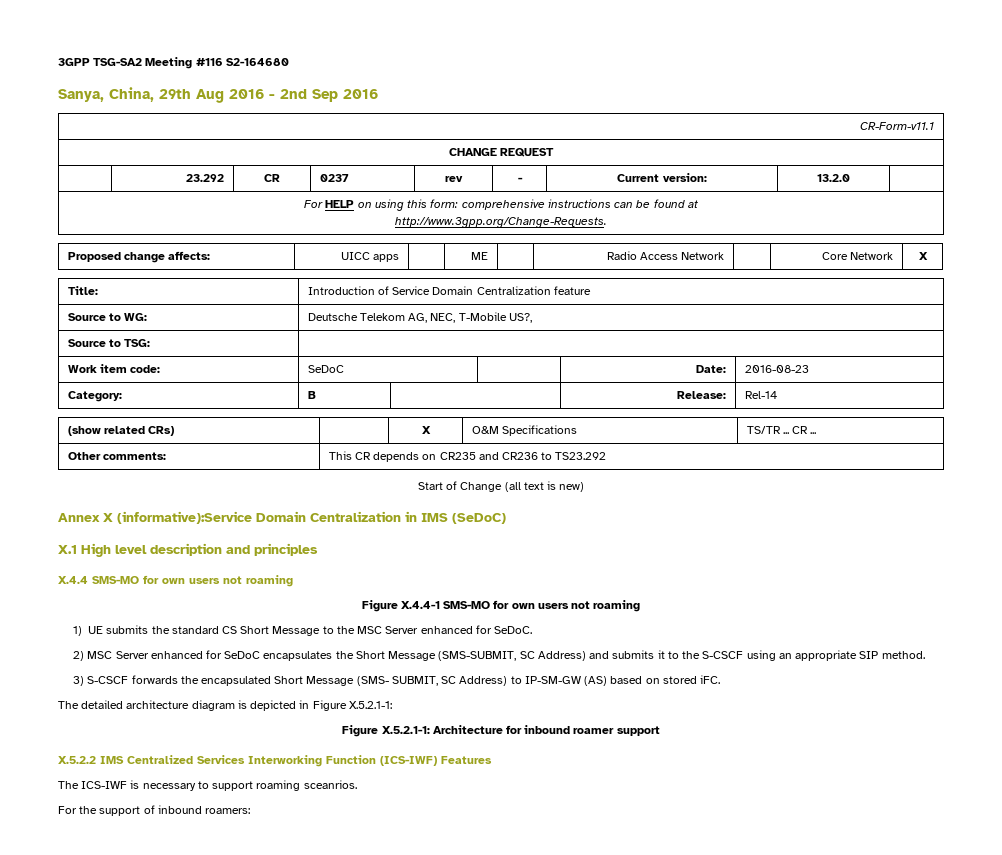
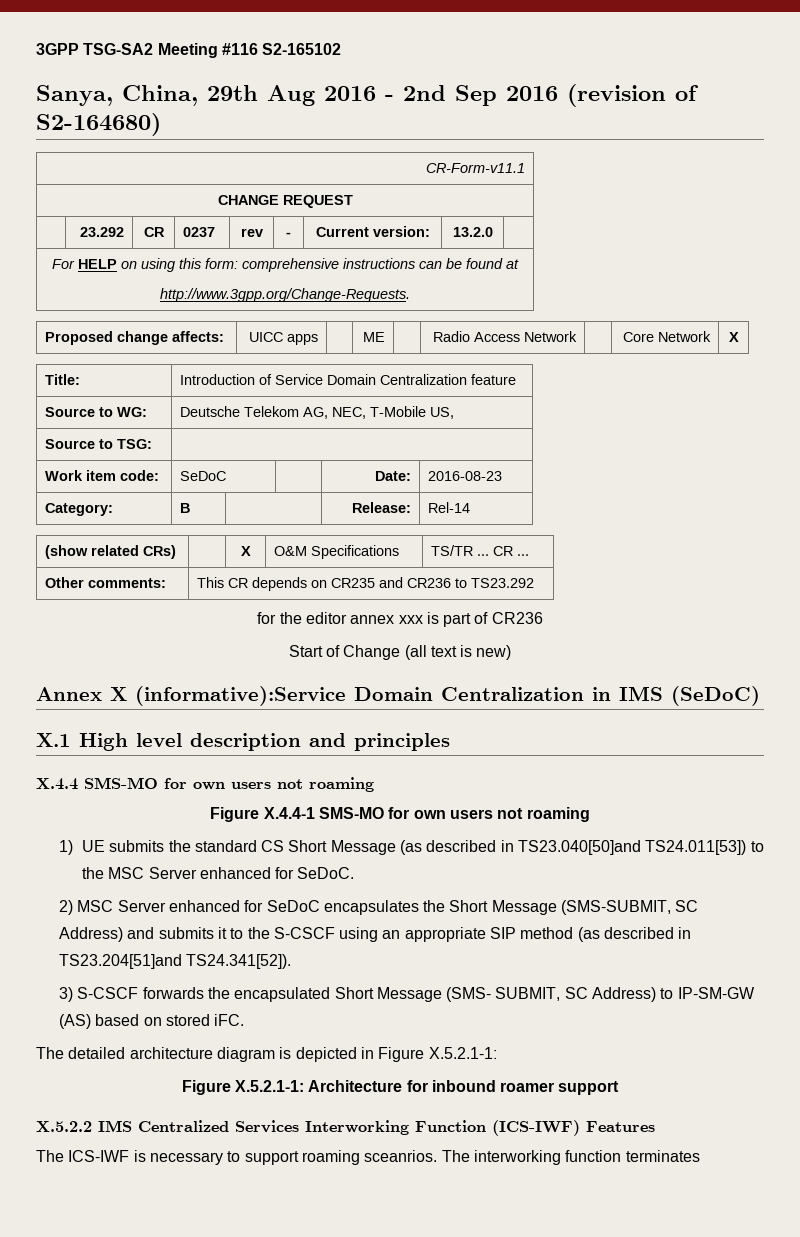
[225,58,289,66] S2-164680 -> [262,43,342,55] S2-165102
(378, 94) none -> [567,84,699,107] [36,113,161,136] (revision of S2-164680)
[508,313,532,323] US?, -> [430,407,455,419] US,
(607, 456) none -> [257,612,543,627] // for the editor annex xxx is part of CR236
(321, 631) none -> [400,840,747,855] (as described in TS23.040[50]and TS24.011[53])
[881,651,925,659] method. -> [520,927,692,942] [58,954,292,969] method (as described in TS23.204[51]and TS24.341[52]).
[58,805,251,816] // For the support of inbound roamers: -> [441,1150,700,1165] The interworking function terminates

